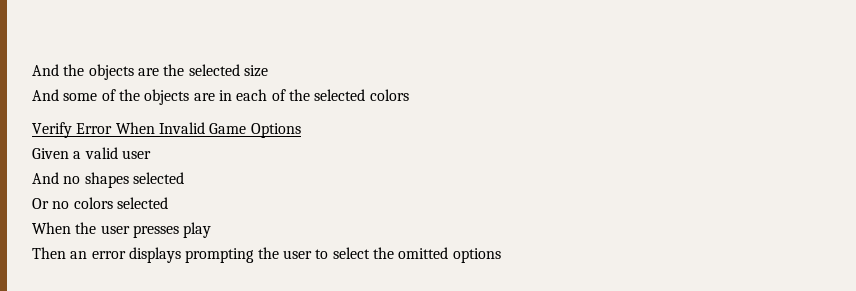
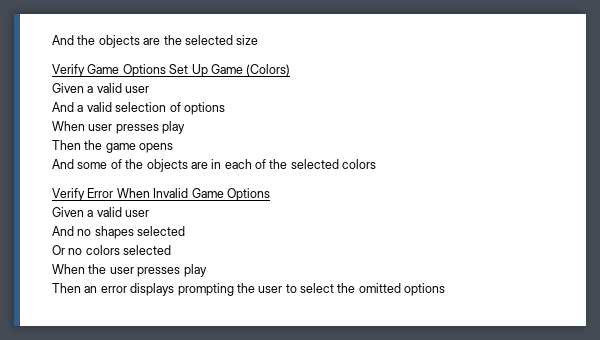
(268, 71) none -> [52,64,291,77] [52,83,150,93] [52,102,225,115] [52,121,186,134] [52,140,174,153] // Verify Game Options Set Up Game (Colors) // Given a valid user // And a valid selection of options // When user presses play // Then the game opens

